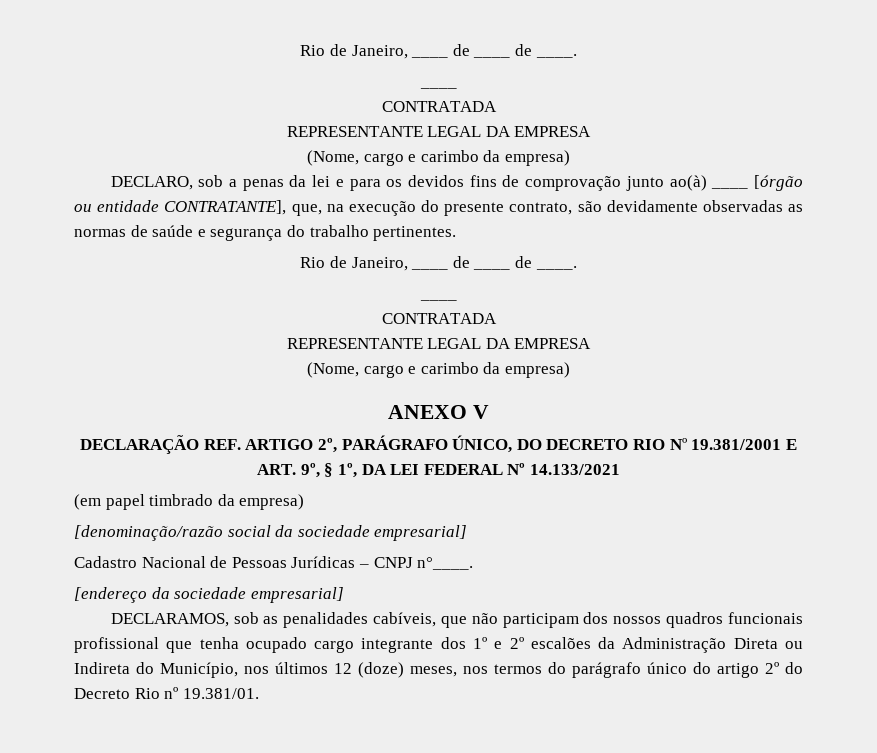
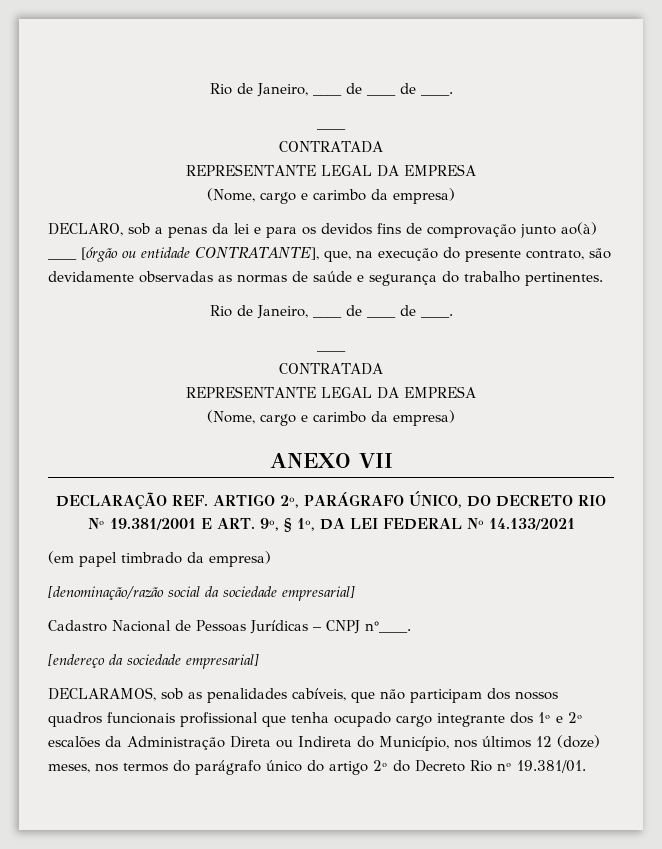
[472,405,489,419] V -> [358,453,393,468] VII

